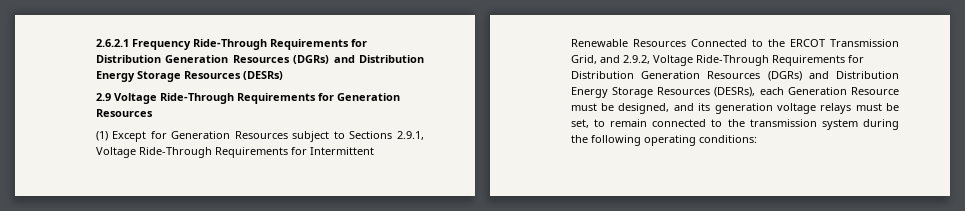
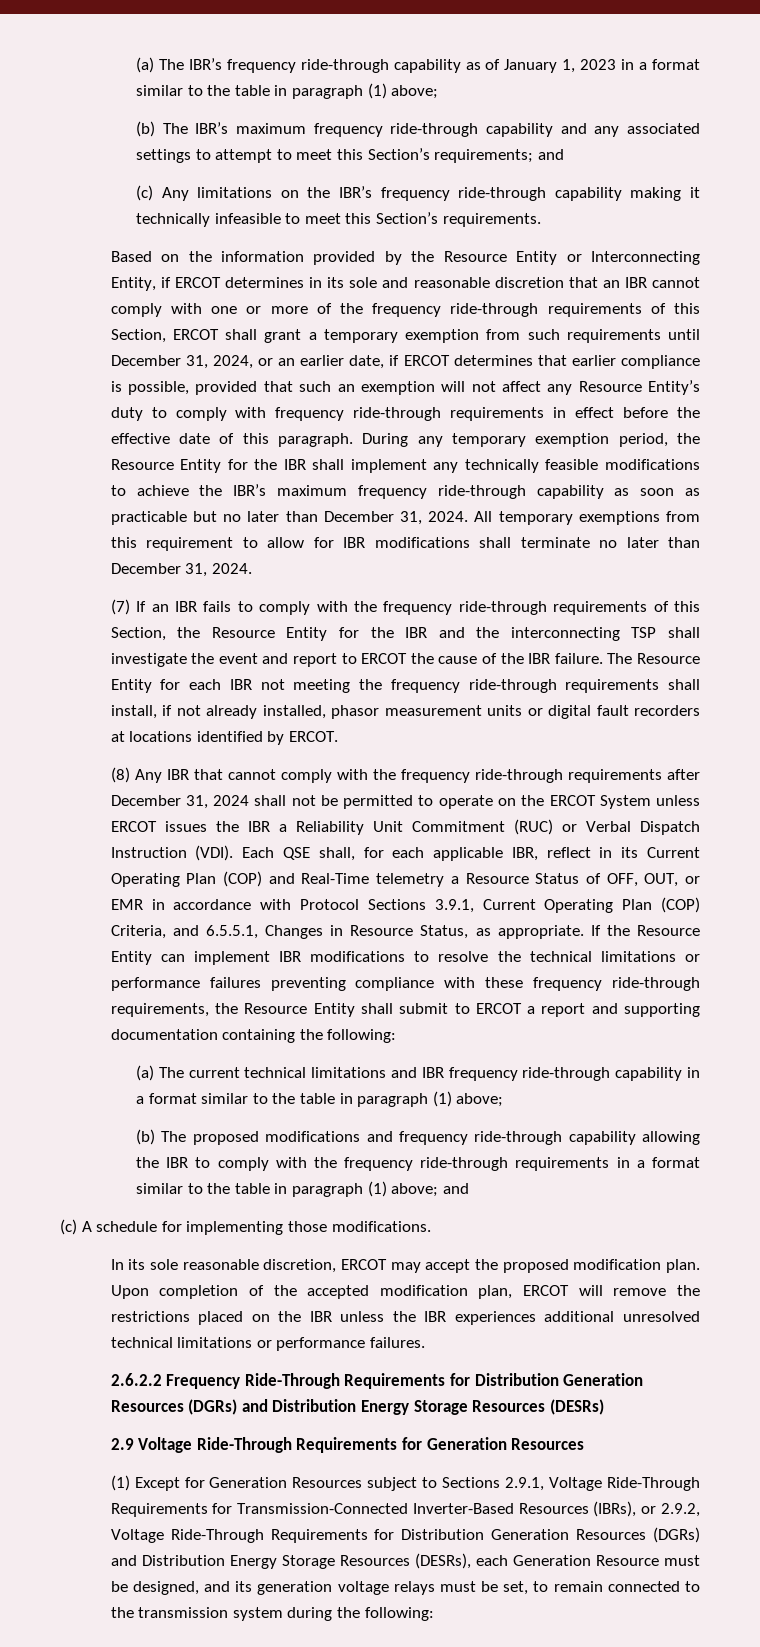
[95,39,129,47] 2.6.2.1 -> [136,57,700,73] [136,83,439,99] [136,121,700,137] [136,148,564,163] [136,185,700,201] [136,212,541,227] [110,251,700,265] [110,277,700,291] [110,303,700,317] [110,329,701,343] [110,355,701,369] [110,380,700,395] [110,407,700,421] [110,433,700,447] [110,459,701,473] [110,484,700,499] [110,511,700,525] [110,537,701,551] [110,563,252,577] [110,599,700,615] [110,627,701,641] [110,653,700,667] [110,679,701,693] [110,705,700,719] [110,731,339,745] [110,767,701,783] [110,795,700,809] [110,819,701,835] [110,845,700,861] [110,871,700,887] [110,897,700,913] [110,925,700,939] [110,951,700,965] [110,977,700,991] [110,1003,700,1017] [110,1029,397,1043] [136,1065,700,1081] [136,1091,504,1107] [136,1129,700,1145] [136,1157,700,1171] [136,1181,469,1197] [60,1219,431,1235] [110,1259,700,1273] [110,1285,700,1299] [110,1311,701,1325] [110,1337,426,1351] [110,1373,162,1386] (a) The IBR’s frequency ride-through capability as of January 1, 2023 in a format similar to the table in paragraph (1) above; // (b) The IBR’s maximum frequency ride-through capability and any associated settings to attempt to meet this Section’s requirements; and // (c) Any limitations on the IBR’s frequency ride-through capability making it technically infeasible to meet this Section’s requirements. // Based on the information provided by the Resource Entity or Interconnecting Entity, if ERCOT determines in its sole and reasonable discretion that an IBR cannot comply with one or more of the frequency ride-through requirements of this Section, ERCOT shall grant a temporary exemption from such requirements until December 31, 2024, or an earlier date, if ERCOT determines that earlier compliance is possible, provided that such an exemption will not affect any Resource Entity’s duty to comply with frequency ride-through requirements in effect before the effective date of this paragraph. During any temporary exemption period, the Resource Entity for the IBR shall implement any technically feasible modifications to achieve the IBR’s maximum frequency ride-through capability as soon as practicable but no later than December 31, 2024. All temporary exemptions from this requirement to allow for IBR modifications shall terminate no later than December 31, 2024. // (7) If an IBR fails to comply with the frequency ride-through requirements of this Section, the Resource Entity for the IBR and the interconnecting TSP shall investigate the event and report to ERCOT the cause of the IBR failure. The Resource Entity for each IBR not meeting the frequency ride-through requirements shall install, if not already installed, phasor measurement units or digital fault recorders at locations identified by ERCOT. // (8) Any IBR that cannot comply with the frequency ride-through requirements after December 31, 2024 shall not be permitted to operate on the ERCOT System unless ERCOT issues the IBR a Reliability Unit Commitment (RUC) or Verbal Dispatch Instruction (VDI). Each QSE shall, for each applicable IBR, reflect in its Current Operating Plan (COP) and Real-Time telemetry a Resource Status of OFF, OUT, or EMR in accordance with Protocol Sections 3.9.1, Current Operating Plan (COP) Criteria, and 6.5.5.1, Changes in Resource Status, as appropriate. If the Resource Entity can implement IBR modifications to resolve the technical limitations or performance failures preventing compliance with these frequency ride-through requirements, the Resource Entity shall submit to ERCOT a report and supporting documentation containing the following: // (a) The current technical limitations and IBR frequency ride-through capability in a format similar to the table in paragraph (1) above; // (b) The proposed modifications and frequency ride-through capability allowing the IBR to comply with the frequency ride-through requirements in a format similar to the table in paragraph (1) above; and // (c) A schedule for implementing those modifications. // In its sole reasonable discretion, ERCOT may accept the proposed modification plan. Upon completion of the accepted modification plan, ERCOT will remove the restrictions placed on the IBR unless the IBR experiences additional unresolved technical limitations or performance failures. // 2.6.2.2
[309,147,374,155] [570,39,899,47] [570,55,620,64] Intermittent Renewable Resources Connected to the ERCOT Transmission Grid, and -> [237,1501,657,1517] Transmission-Connected Inverter-Based Resources (IBRs), or
[590,135,757,146] following operating conditions: -> [364,1607,434,1621] following:

